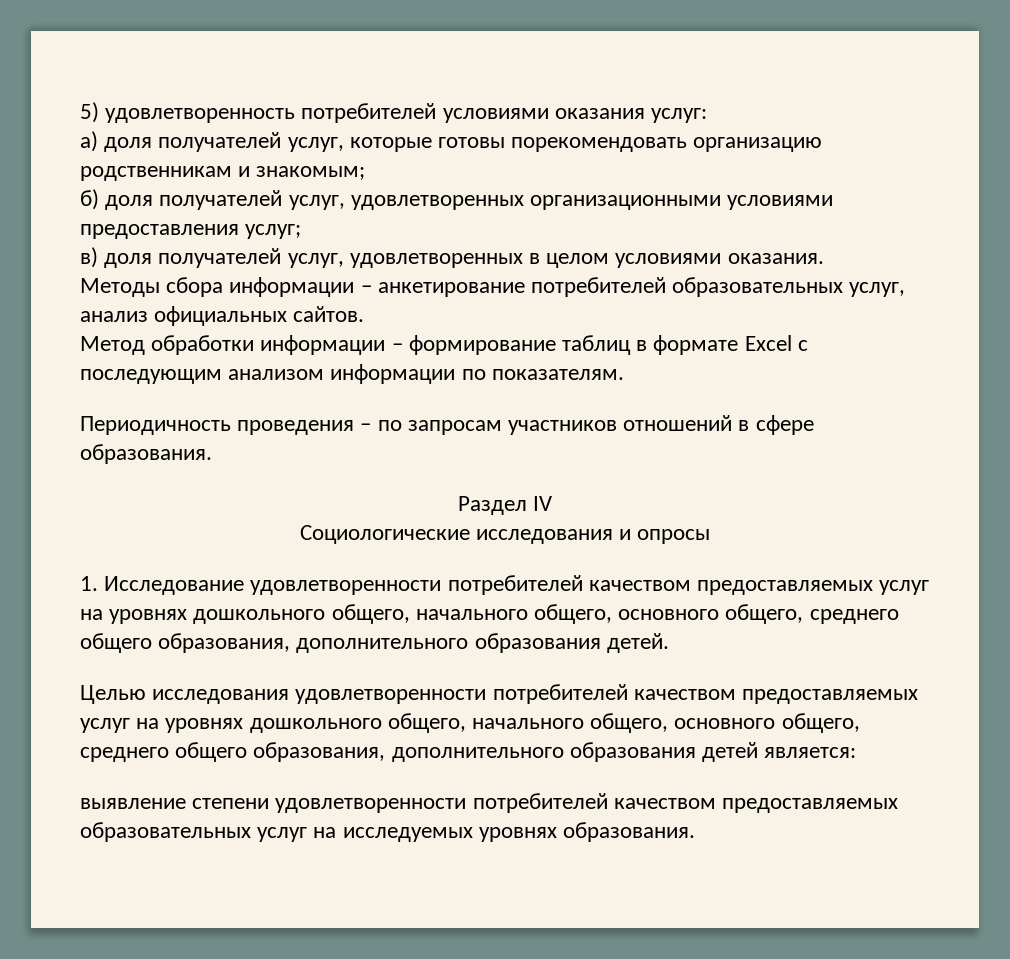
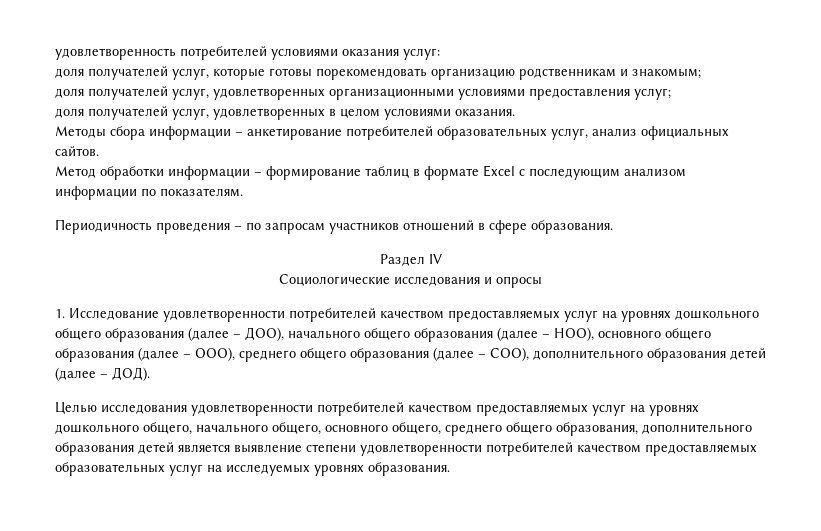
[80,102,99,123] 5) -> (55, 54) none
[80,131,98,152] а) -> (440, 54) none
[80,189,99,210] б) -> (701, 74) none
[80,247,98,268] в) -> (671, 94) none
[331,604,899,624] [80,633,669,653] общего, начального общего, основного общего, среднего общего образования, дополнительного образования детей. -> [55,327,711,342] [55,347,766,362] [55,367,150,381] общего образования (далее – ДОО), начального общего образования (далее – НОО), основного общего образования (далее – ООО), среднего общего образования (далее – СОО), дополнительного образования детей (далее – ДОД).
[764,747,857,758] является: // -> [178,444,230,453] является

